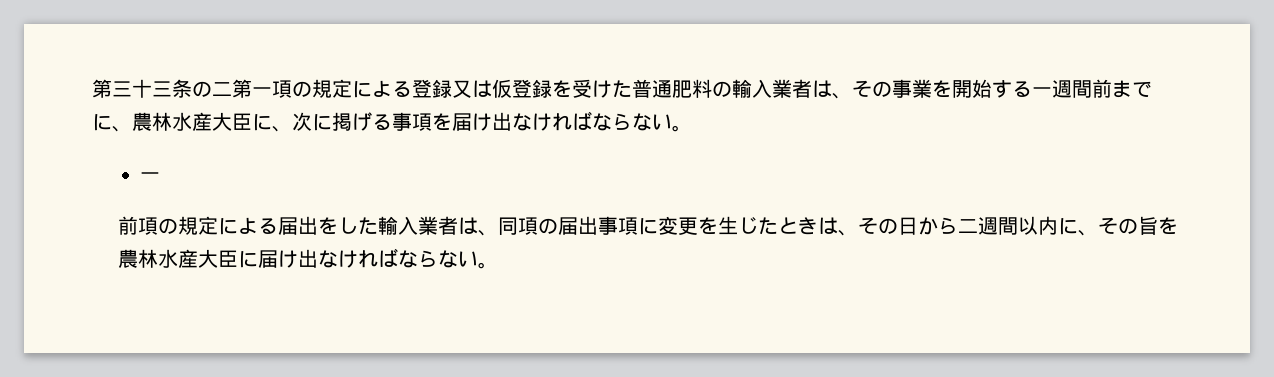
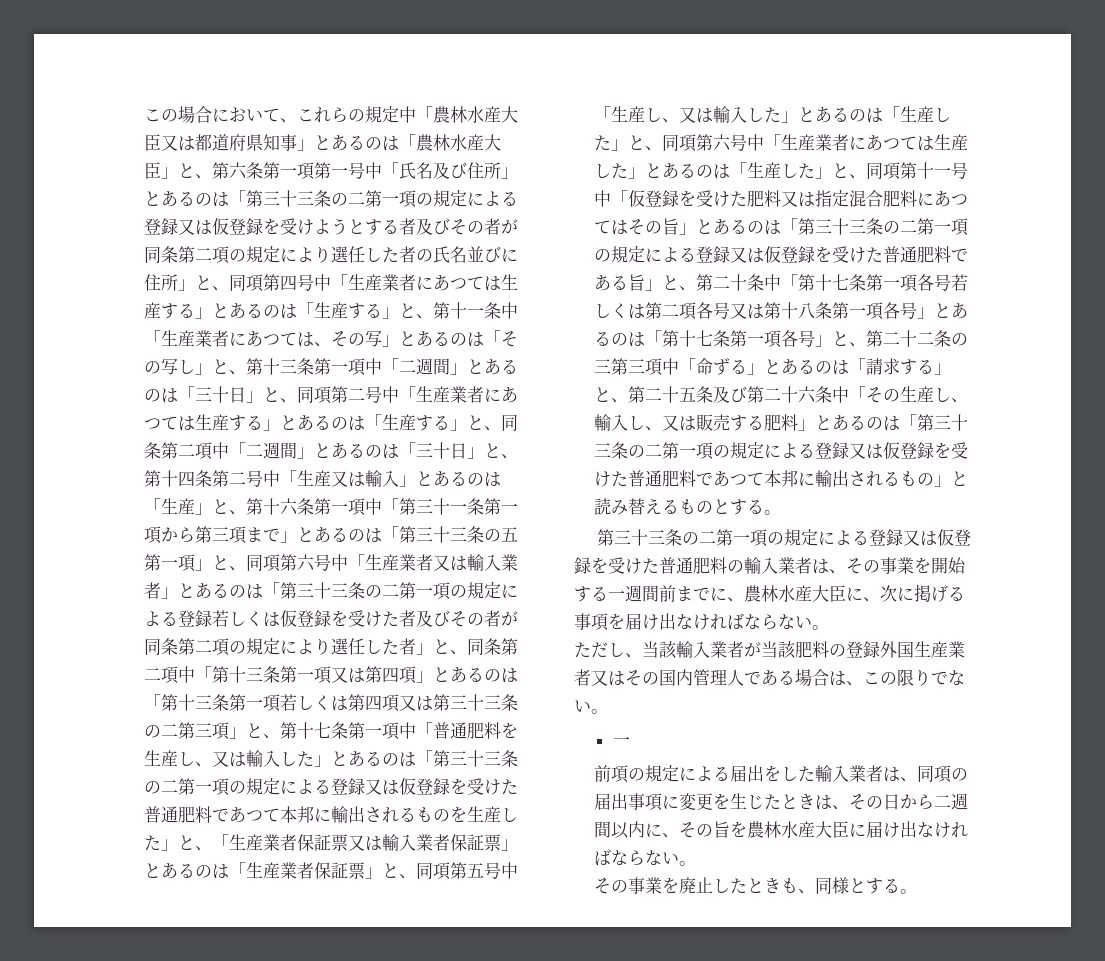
(92, 88) none -> [143,106,518,123] [143,134,501,151] [143,162,518,180] [143,190,518,208] [143,218,518,235] [143,246,518,264] [143,274,518,292] [143,302,518,319] [143,330,518,347] [143,358,518,376] [143,386,518,404] [143,414,518,431] [143,442,518,460] [143,470,501,487] [143,498,518,516] [143,526,518,544] [143,554,518,572] [143,582,518,600] [143,610,518,627] [143,638,518,656] [143,666,518,684] [143,694,518,712] [143,722,518,740] [143,750,518,767] [143,778,518,796] [143,806,518,823] [143,834,518,851] [143,862,518,880] [593,106,951,123] [593,134,968,152] [593,162,968,180] [593,190,968,207] [593,218,968,236] [593,246,968,263] [593,274,968,292] [593,302,968,320] [593,330,968,348] [593,358,951,376] [593,386,968,403] [593,414,968,431] [593,442,968,460] [593,470,968,487] [593,498,781,515] この場合において、これらの規定中「農林水産大臣又は都道府県知事」とあるのは「農林水産大臣」と、第六条第一項第一号中「氏名及び住所」とあるのは「第三十三条の二第一項の規定による登録又は仮登録を受けようとする者及びその者が同条第二項の規定により選任した者の氏名並びに住所」と、同項第四号中「生産業者にあつては生産する」とあるのは「生産する」と、第十一条中「生産業者にあつては、その写」とあるのは「その写し」と、第十三条第一項中「二週間」とあるのは「三十日」と、同項第二号中「生産業者にあつては生産する」とあるのは「生産する」と、同条第二項中「二週間」とあるのは「三十日」と、第十四条第二号中「生産又は輸入」とあるのは「生産」と、第十六条第一項中「第三十一条第一項から第三項まで」とあるのは「第三十三条の五第一項」と、同項第六号中「生産業者又は輸入業者」とあるのは「第三十三条の二第一項の規定による登録若しくは仮登録を受けた者及びその者が同条第二項の規定により選任した者」と、同条第二項中「第十三条第一項又は第四項」とあるのは「第十三条第一項若しくは第四項又は第三十三条の二第三項」と、第十七条第一項中「普通肥料を生産し、又は輸入した」とあるのは「第三十三条の二第一項の規定による登録又は仮登録を受けた普通肥料であつて本邦に輸出されるものを生産した」と、「生産業者保証票又は輸入業者保証票」とあるのは「生産業者保証票」と、同項第五号中「生産し、又は輸入した」とあるのは「生産した」と、同項第六号中「生産業者にあつては生産した」とあるのは「生産した」と、同項第十一号中「仮登録を受けた肥料又は指定混合肥料にあつてはその旨」とあるのは「第三十三条の二第一項の規定による登録又は仮登録を受けた普通肥料である旨」と、第二十条中「第十七条第一項各号若しくは第二項各号又は第十八条第一項各号」とあるのは「第十七条第一項各号」と、第二十二条の三第三項中「命ずる」とあるのは「請求する」と、第二十五条及び第二十六条中「その生産し、輸入し、又は販売する肥料」とあるのは「第三十三条の二第一項の規定による登録又は仮登録を受けた普通肥料であつて本邦に輸出されるもの」と読み替えるものとする。 //
(692, 128) none -> [574,641,965,659] [574,669,965,686] [574,700,608,714] // ただし、当該輸入業者が当該肥料の登録外国生産業者又はその国内管理人である場合は、この限りでない。
(498, 265) none -> [593,877,917,894] // その事業を廃止したときも、同様とする。

